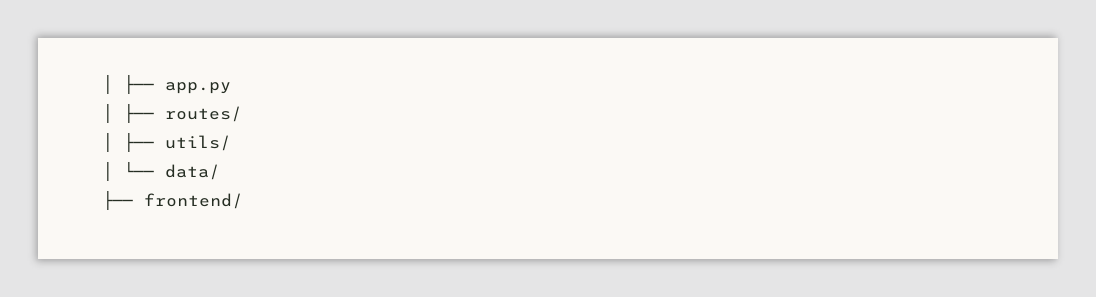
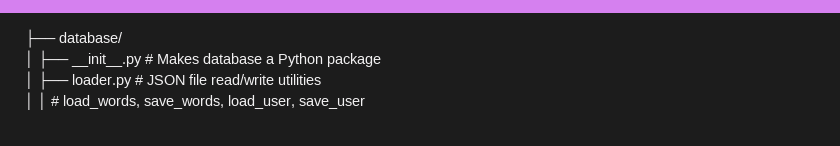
[103,74,231,94] [103,103,242,123] [103,132,231,152] [103,161,220,181] [103,190,243,210] │ ├── app.py // │ ├── routes/ // │ ├── utils/ // │ └── data/ // ├── frontend/ -> [25,29,123,48] [25,50,381,69] [25,71,321,90] [25,92,365,110] ├── database/ // │ ├── __init__.py # Makes database a Python package // │ ├── loader.py # JSON file read/write utilities // │ │ # load_words, save_words, load_user, save_user

